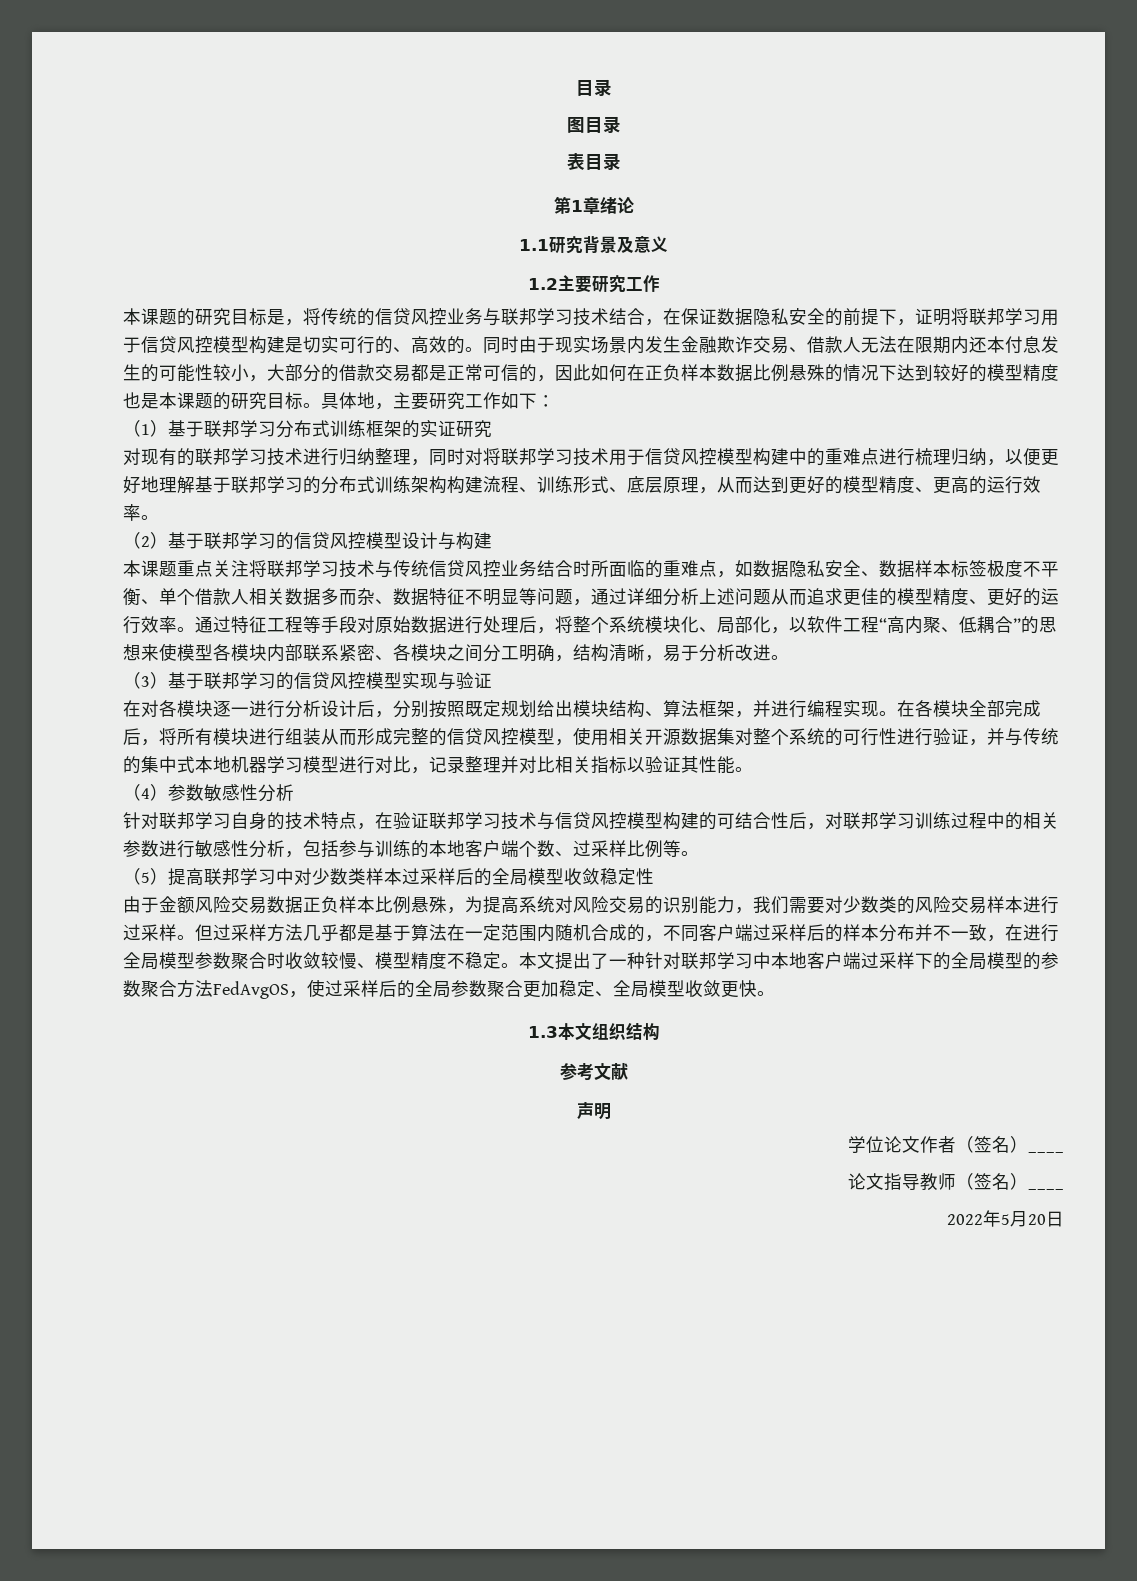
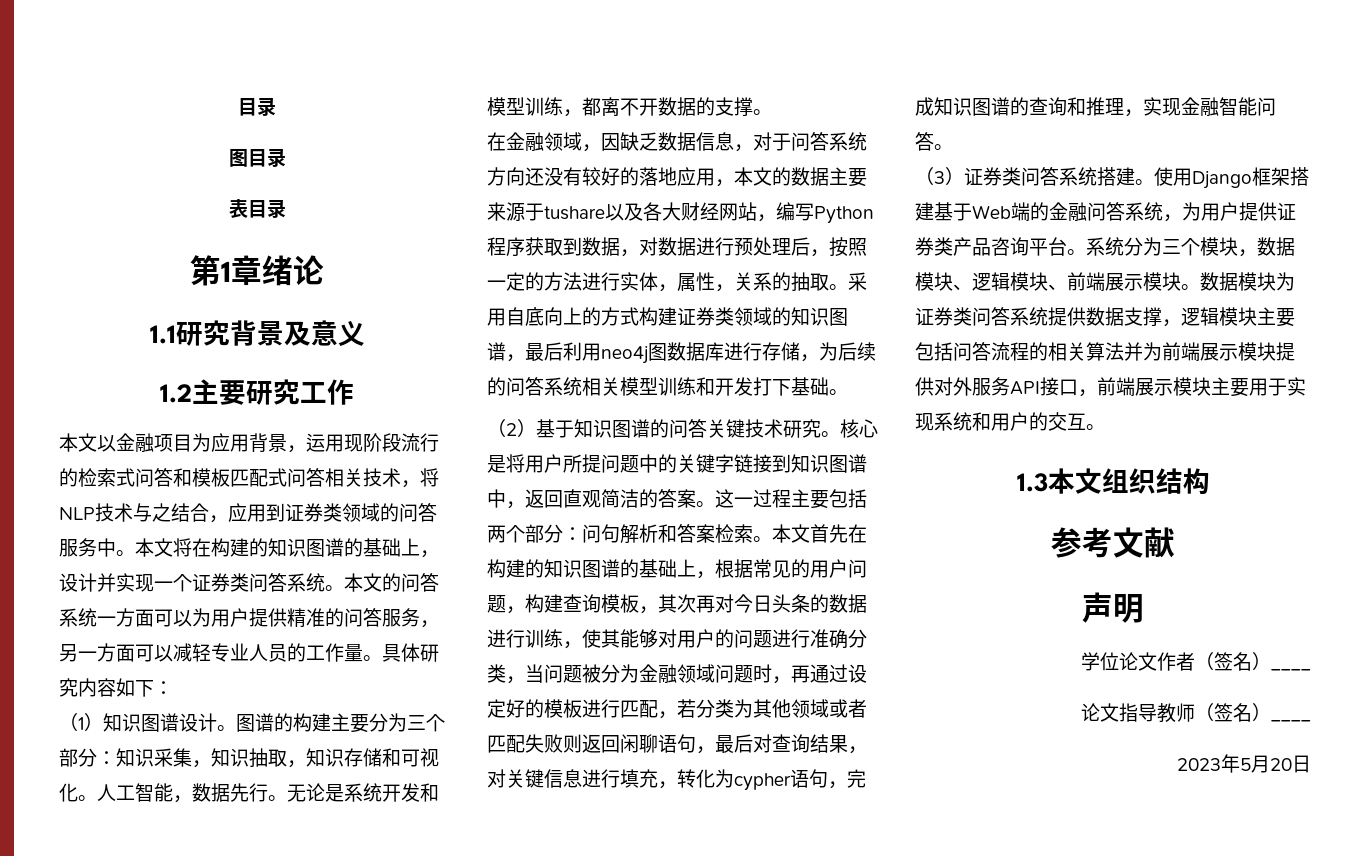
[141,308,1059,326] [123,336,1059,354] [123,364,1059,382] [123,392,555,410] [123,420,492,438] [123,448,1059,466] [123,476,1041,494] [123,504,159,521] [123,532,492,550] [123,560,1059,578] [123,588,1059,606] [123,616,1057,634] [123,643,789,662] [123,672,492,690] [123,700,1041,718] [123,727,1059,746] [123,756,753,774] [123,784,294,802] [123,812,1059,830] [123,840,699,858] [123,868,654,886] [123,896,1059,914] [123,924,1059,942] [123,952,1059,970] [123,979,757,999] 课题的研究目标是，将传统的信贷风控业务与联邦学习技术结合，在保证数据隐私安全的前提下，证明将联邦学习用于信贷风控模型构建是切实可行的、高效的。同时由于现实场景内发生金融欺诈交易、借款人无法在限期内还本付息发生的可能性较小，大部分的借款交易都是正常可信的，因此如何在正负样本数据比例悬殊的情况下达到较好的模型精度也是本课题的研究目标。具体地，主要研究工作如下： // （1）基于联邦学习分布式训练框架的实证研究 // 对现有的联邦学习技术进行归纳整理，同时对将联邦学习技术用于信贷风控模型构建中的重难点进行梳理归纳，以便更好地理解基于联邦学习的分布式训练架构构建流程、训练形式、底层原理，从而达到更好的模型精度、更高的运行效率。 // （2）基于联邦学习的信贷风控模型设计与构建 // 本课题重点关注将联邦学习技术与传统信贷风控业务结合时所面临的重难点，如数据隐私安全、数据样本标签极度不平衡、单个借款人相关数据多而杂、数据特征不明显等问题，通过详细分析上述问题从而追求更佳的模型精度、更好的运行效率。通过特征工程等手段对原始数据进行处理后，将整个系统模块化、局部化，以软件工程“高内聚、低耦合”的思想来使模型各模块内部联系紧密、各模块之间分工明确，结构清晰，易于分析改进。 // （3）基于联邦学习的信贷风控模型实现与验证 // 在对各模块逐一进行分析设计后，分别按照既定规划给出模块结构、算法框架，并进行编程实现。在各模块全部完成后，将所有模块进行组装从而形成完整的信贷风控模型，使用相关开源数据集对整个系统的可行性进行验证，并与传统的集中式本地机器学习模型进行对比，记录整理并对比相关指标以验证其性能。 // （4）参数敏感性分析 // 针对联邦学习自身的技术特点，在验证联邦学习技术与信贷风控模型构建的可结合性后，对联邦学习训练过程中的相关参数进行敏感性分析，包括参与训练的本地客户端个数、过采样比例等。 // （5）提高联邦学习中对少数类样本过采样后的全局模型收敛稳定性 // 由于金额风险交易数据正负样本比例悬殊，为提高系统对风险交易的识别能力，我们需要对少数类的风险交易样本进行过采样。但过采样方法几乎都是基于算法在一定范围内随机合成的，不同客户端过采样后的样本分布并不一致，在进行全局模型参数聚合时收敛较慢、模型精度不稳定。本文提出了一种针对联邦学习中本地客户端过采样下的全局模型的参数聚合方法FedAvgOS，使过采样后的全局参数聚合更加稳定、全局模型收敛更快 -> [78,433,439,453] [59,468,439,488] [59,503,437,523] [59,538,439,558] [59,573,439,592] [59,608,439,628] [59,643,439,662] [59,678,173,697] [59,713,445,733] [59,748,439,768] [59,783,439,803] [487,97,772,117] [487,132,867,152] [487,167,867,187] [487,202,874,224] [487,237,867,257] [487,272,867,292] [487,307,848,326] [487,342,876,364] [487,377,848,396] [487,419,878,438] [487,454,867,473] [487,489,867,509] [487,524,867,544] [487,559,867,579] [487,594,867,614] [487,629,867,649] [487,664,867,684] [487,699,867,719] [487,734,867,754] [487,769,866,791] [915,97,1276,117] [915,132,953,151] [915,167,1309,189] [915,202,1296,222] [915,237,1295,257] [915,272,1295,291] [915,307,1295,327] [915,342,1295,361] [915,377,1306,397] [915,412,1086,431] 文以金融项目为应用背景，运用现阶段流行的检索式问答和模板匹配式问答相关技术，将NLP技术与之结合，应用到证券类领域的问答服务中。本文将在构建的知识图谱的基础上，设计并实现一个证券类问答系统。本文的问答系统一方面可以为用户提供精准的问答服务，另一方面可以减轻专业人员的工作量。具体研究内容如下： // （1）知识图谱设计。图谱的构建主要分为三个部分：知识采集，知识抽取，知识存储和可视化。人工智能，数据先行。无论是系统开发和模型训练，都离不开数据的支撑。 // 在金融领域，因缺乏数据信息，对于问答系统方向还没有较好的落地应用，本文的数据主要来源于tushare以及各大财经网站，编写Python程序获取到数据，对数据进行预处理后，按照一定的方法进行实体，属性，关系的抽取。采用自底向上的方式构建证券类领域的知识图谱，最后利用neo4j图数据库进行存储，为后续的问答系统相关模型训练和开发打下基础。 // （2）基于知识图谱的问答关键技术研究。核心是将用户所提问题中的关键字链接到知识图谱中，返回直观简洁的答案。这一过程主要包括两个部分：问句解析和答案检索。本文首先在构建的知识图谱的基础上，根据常见的用户问题，构建查询模板，其次再对今日头条的数据进行训练，使其能够对用户的问题进行准确分类，当问题被分为金融领域问题时，再通过设定好的模板进行匹配，若分类为其他领域或者匹配失败则返回闲聊语句，最后对查询结果，对关键信息进行填充，转化为cypher语句，完成知识图谱的查询和推理，实现金融智能问答。 // （3）证券类问答系统搭建。使用Django框架搭建基于Web端的金融问答系统，为用户提供证券类产品咨询平台。系统分为三个模块，数据模块、逻辑模块、前端展示模块。数据模块为证券类问答系统提供数据支撑，逻辑模块主要包括问答流程的相关算法并为前端展示模块提供对外服务API接口，前端展示模块主要用于实现系统和用户的交互
[947,1214,983,1225] 2022 -> [1177,758,1221,771] 2023

